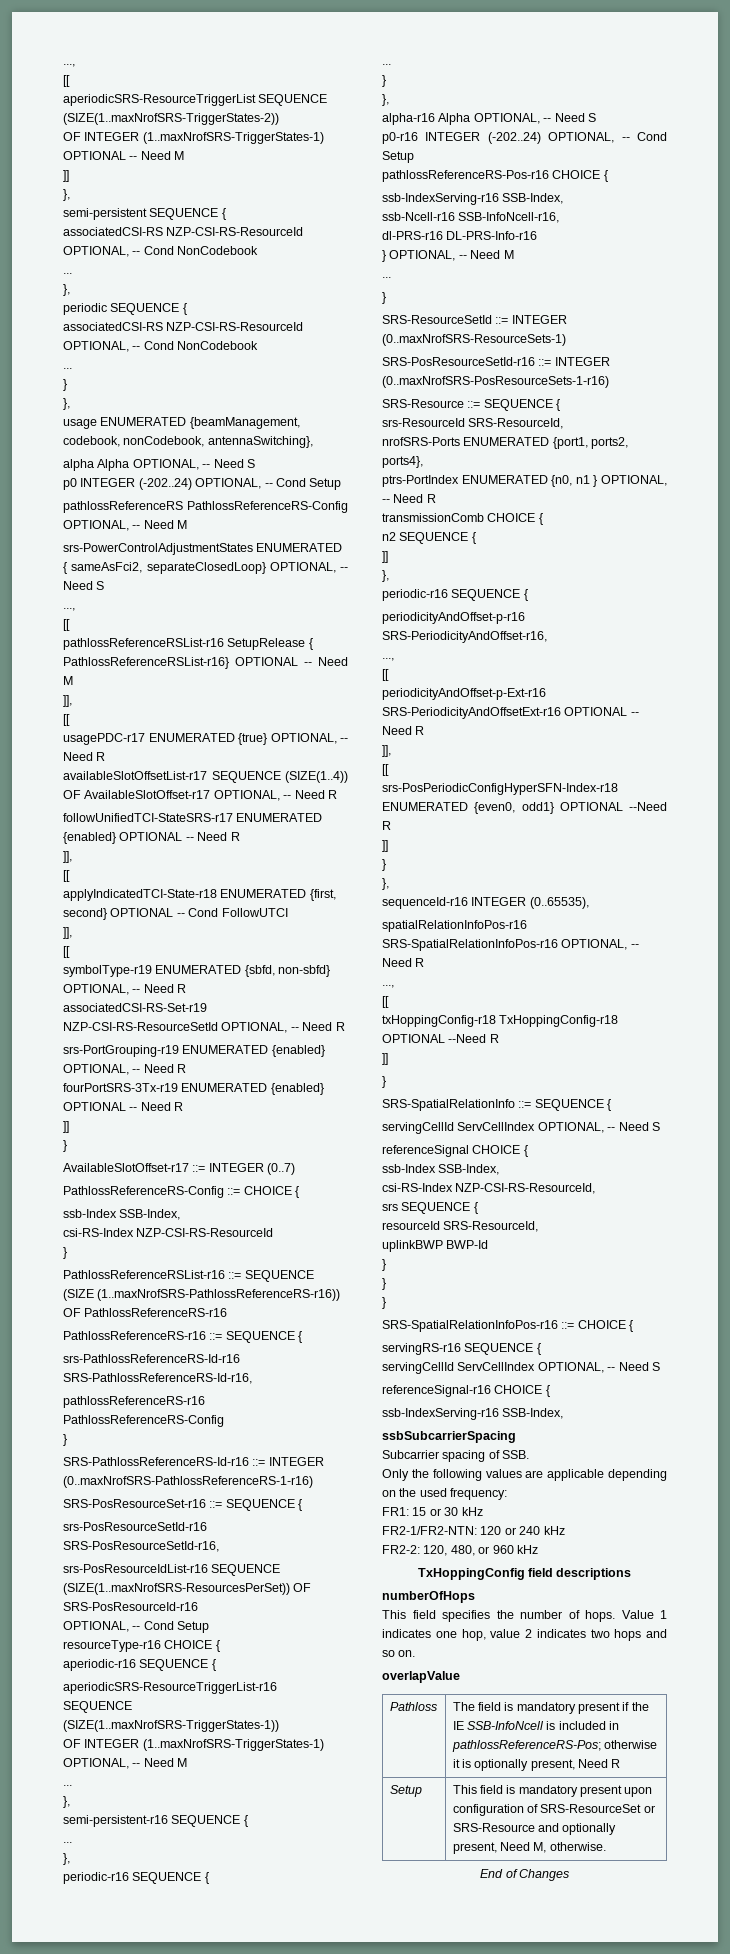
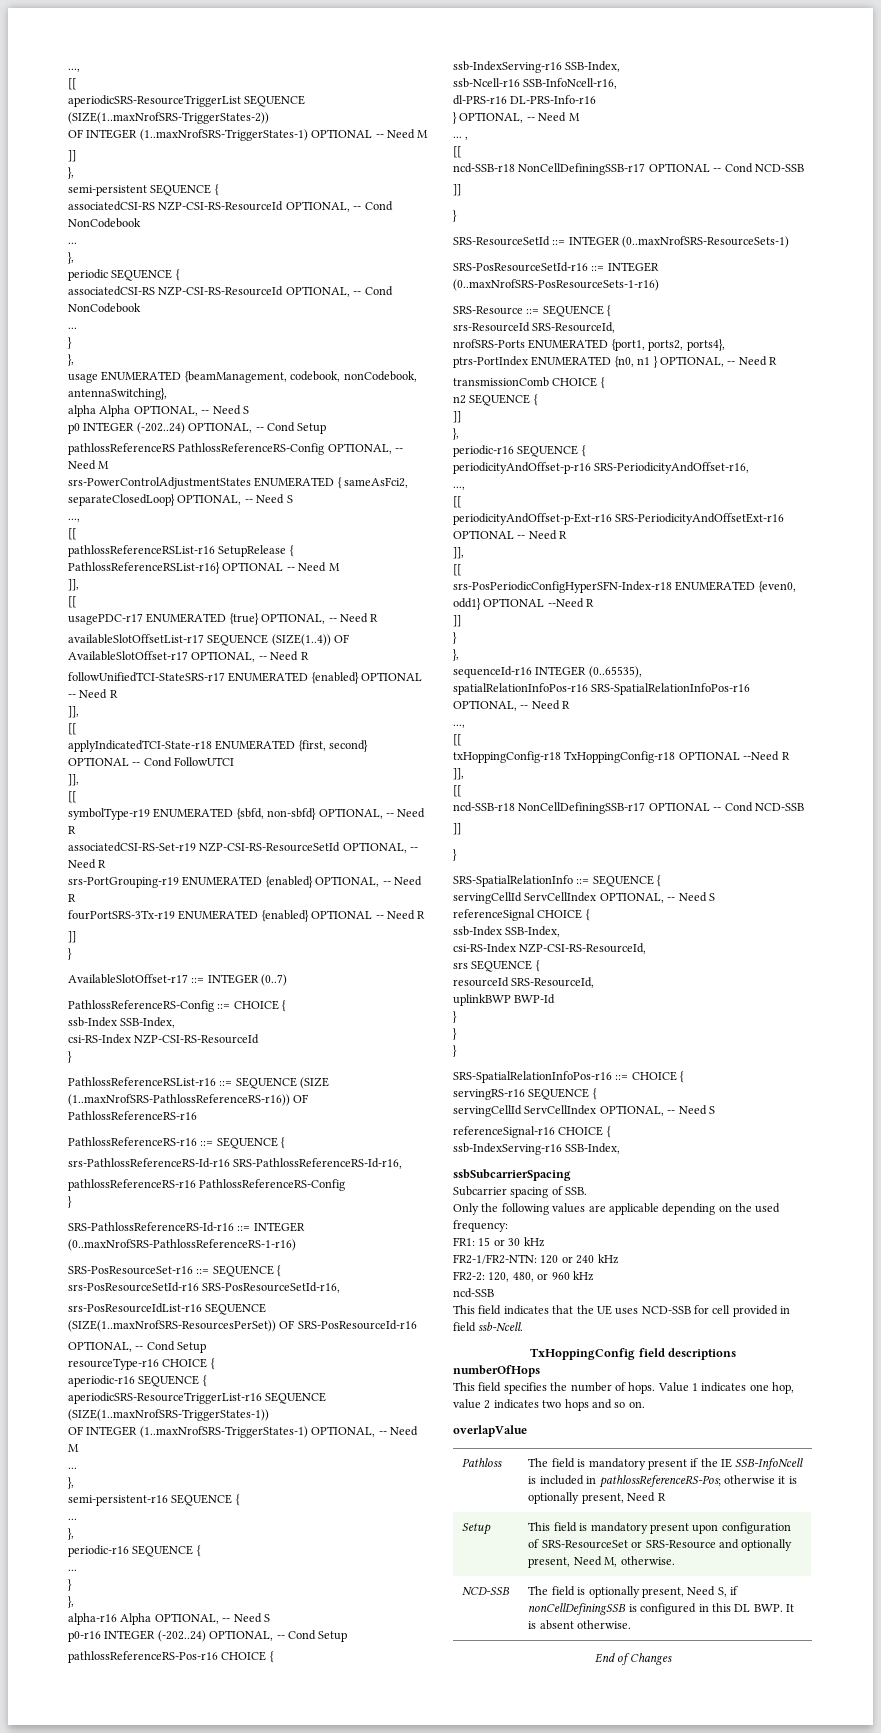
(391, 277) none -> [465,136,469,140] [453,146,462,158] [453,163,804,175] [453,184,461,196] , // [[ // ncd-SSB-r18 NonCellDefiningSSB-r17 OPTIONAL -- Cond NCD-SSB // ]]
(499, 1038) none -> [453,768,464,780] [453,785,462,797] [453,802,804,814] // ]], // [[ // ncd-SSB-r18 NonCellDefiningSSB-r17 OPTIONAL -- Cond NCD-SSB
(538, 1549) none -> [453,1288,494,1298] [453,1305,791,1317] [453,1322,524,1332] // ncd-SSB // This field indicates that the UE uses NCD-SSB for cell provided in field ssb-Ncell.
(606, 1846) none -> [462,1587,511,1595] [528,1586,739,1598] [528,1603,795,1615] [528,1620,632,1630] // NCD-SSB | The field is optionally present, Need S, if nonCellDefiningSSB is configured in this DL BWP. It is absent otherwise.

